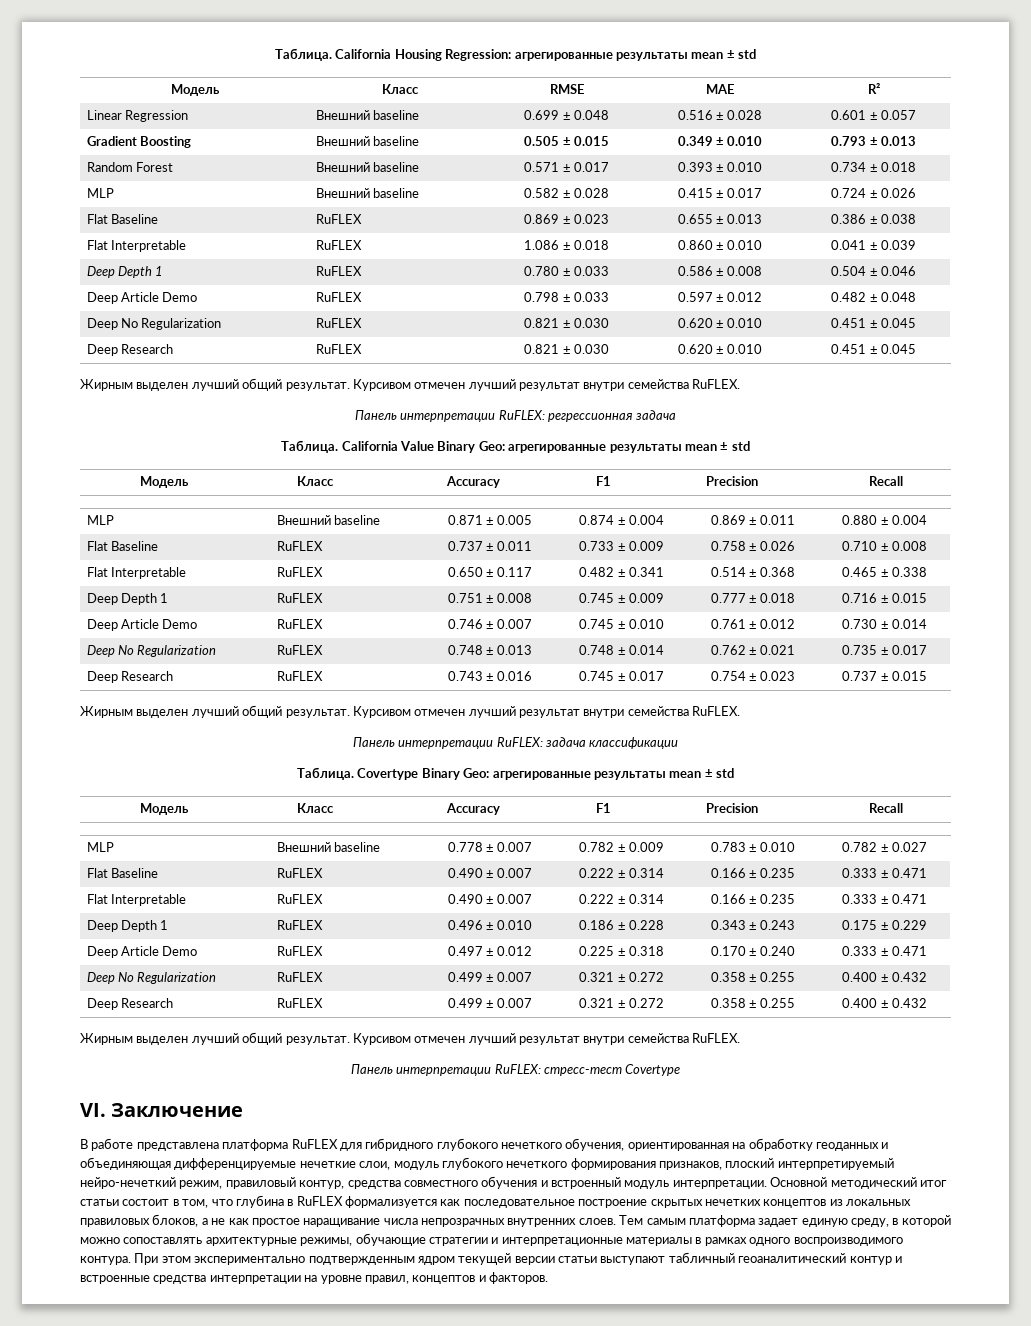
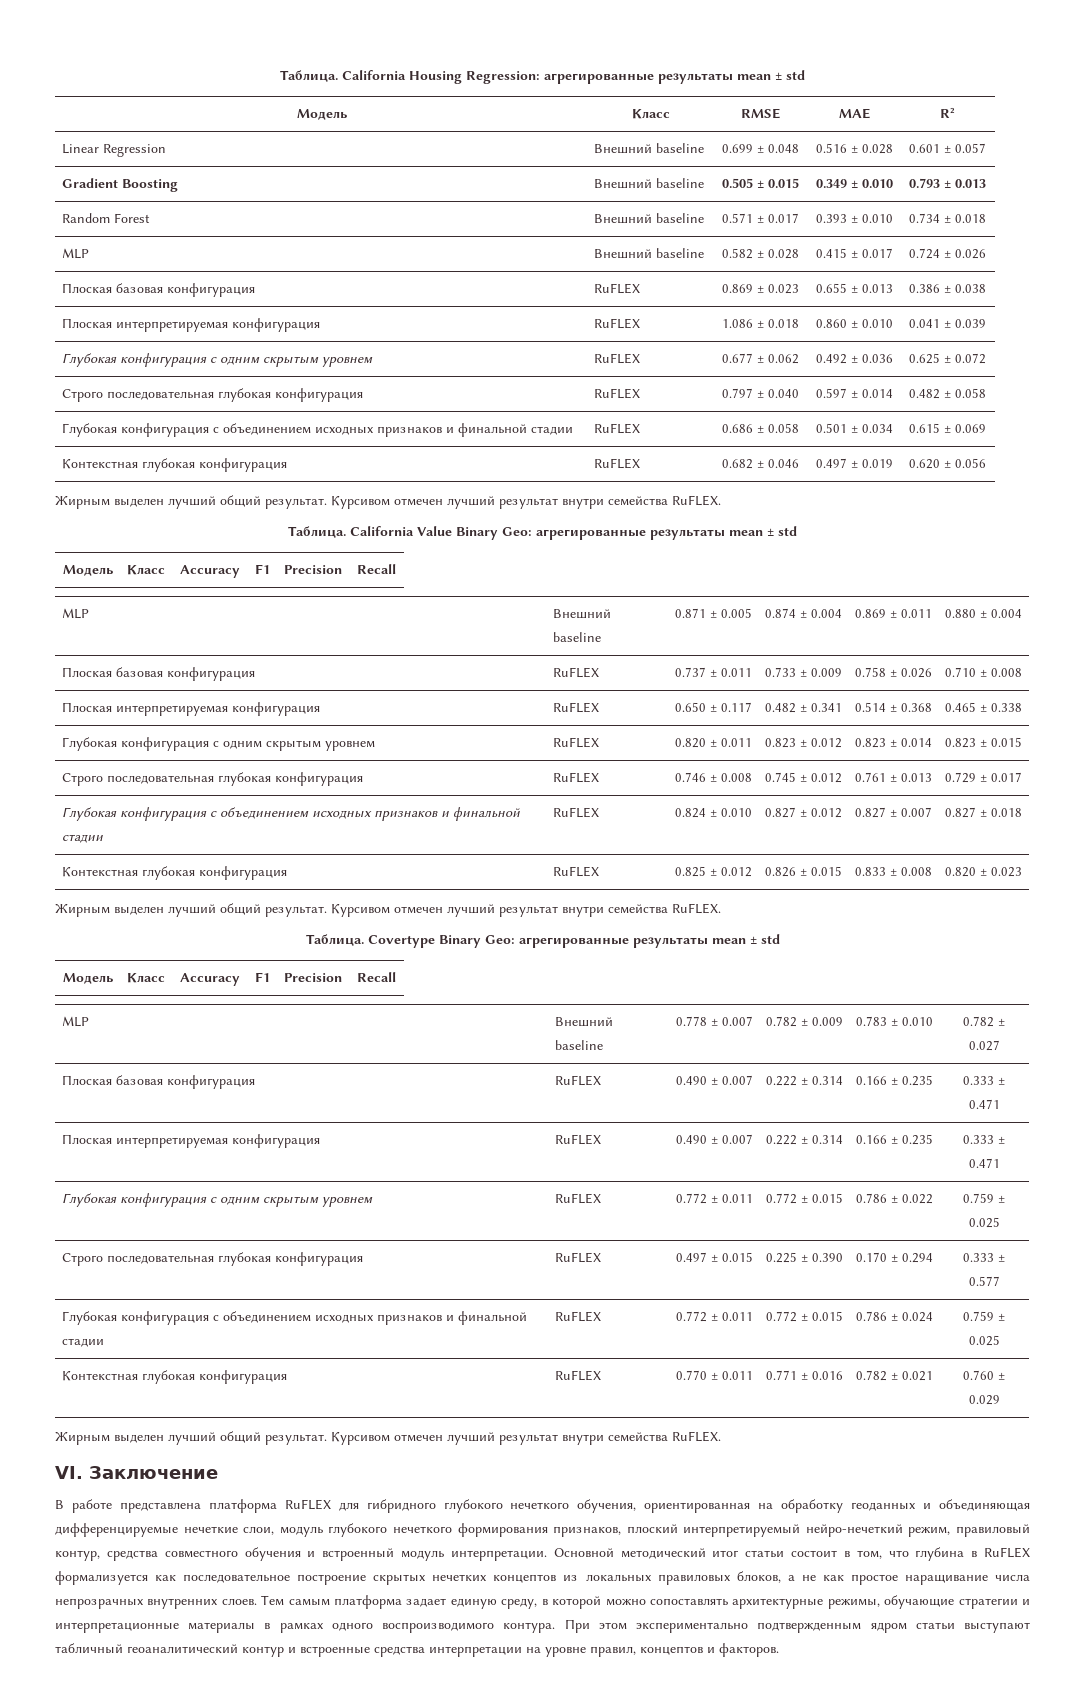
[86,214,158,224] Flat Baseline -> [61,283,255,297] Плоская базовая конфигурация
[86,240,186,252] Flat Interpretable -> [61,318,320,332] Плоская интерпретируемая конфигурация
[86,266,164,278] [315,266,362,276] [524,266,609,276] [677,266,763,276] [831,266,916,276] [86,292,198,304] [315,292,362,302] [524,292,609,302] Deep Depth 1 | RuFLEX | 0.780 ± 0.033 | 0.586 ± 0.008 | 0.504 ± 0.046 // Deep Article Demo | RuFLEX | 0.798 ± 0.033 -> [61,353,373,367] [593,353,640,364] [722,353,799,364] [815,354,893,364] [909,353,986,364] [61,388,363,402] [593,388,640,399] [722,388,799,398] Глубокая конфигурация с одним скрытым уровнем | RuFLEX | 0.677 ± 0.062 | 0.492 ± 0.036 | 0.625 ± 0.072 // Строго последовательная глубокая конфигурация | RuFLEX | 0.797 ± 0.040
[727,292,763,302] [831,292,916,302] [86,318,222,330] [315,318,362,328] [524,318,609,328] [677,318,763,328] [831,318,916,328] [86,344,173,356] [315,344,362,354] [524,344,609,354] [677,344,763,354] [831,344,916,354] 0.012 | 0.482 ± 0.048 // Deep No Regularization | RuFLEX | 0.821 ± 0.030 | 0.620 ± 0.010 | 0.451 ± 0.045 // Deep Research | RuFLEX | 0.821 ± 0.030 | 0.620 ± 0.010 | 0.451 ± 0.045 -> [861,389,893,398] [909,388,986,399] [61,423,573,437] [593,423,640,434] [722,423,799,433] [815,423,893,433] [909,423,986,433] [61,458,287,472] [593,458,640,469] [722,459,799,469] [815,458,893,468] [909,458,986,469] 0.014 | 0.482 ± 0.058 // Глубокая конфигурация с объединением исходных признаков и финальной стадии | RuFLEX | 0.686 ± 0.058 | 0.501 ± 0.034 | 0.615 ± 0.069 // Контекстная глубокая конфигурация | RuFLEX | 0.682 ± 0.046 | 0.497 ± 0.019 | 0.620 ± 0.056
[354,410,677,422] // Панель интерпретации RuFLEX: регрессионная задача -> (721, 500) none
[86,541,158,551] Flat Baseline -> [61,667,255,681] Плоская базовая конфигурация
[86,567,186,579] Flat Interpretable -> [61,702,320,716] Плоская интерпретируемая конфигурация
[86,593,169,605] [276,593,323,603] [447,593,533,603] [579,593,664,603] [710,593,796,603] [842,593,927,603] [86,619,198,631] [276,619,323,629] [447,619,533,629] [579,619,664,629] [710,619,796,629] [842,619,927,629] [86,645,217,657] [276,645,323,655] [447,645,533,655] [579,645,664,655] [710,645,796,655] [842,645,927,655] [86,671,173,683] [276,671,323,681] [447,671,533,681] [579,671,664,681] [710,671,796,681] [842,671,927,681] Deep Depth 1 | RuFLEX | 0.751 ± 0.008 | 0.745 ± 0.009 | 0.777 ± 0.018 | 0.716 ± 0.015 // Deep Article Demo | RuFLEX | 0.746 ± 0.007 | 0.745 ± 0.010 | 0.761 ± 0.012 | 0.730 ± 0.014 // Deep No Regularization | RuFLEX | 0.748 ± 0.013 | 0.748 ± 0.014 | 0.762 ± 0.021 | 0.735 ± 0.017 // Deep Research | RuFLEX | 0.743 ± 0.016 | 0.745 ± 0.017 | 0.754 ± 0.023 | 0.737 ± 0.015 -> [61,737,375,751] [552,737,599,748] [674,738,752,748] [765,738,842,748] [855,738,932,748] [945,737,1022,748] [61,772,363,786] [552,772,599,783] [674,772,752,782] [765,772,842,783] [855,772,932,782] [945,772,1022,783] [61,807,520,821] [61,834,103,843] [552,807,599,818] [674,808,752,818] [765,807,842,818] [855,807,932,818] [945,807,1022,818] [61,866,287,880] [552,866,599,877] [674,866,752,877] [765,866,842,877] [855,867,932,876] [945,867,1022,877] Глубокая конфигурация с одним скрытым уровнем | RuFLEX | 0.820 ± 0.011 | 0.823 ± 0.012 | 0.823 ± 0.014 | 0.823 ± 0.015 // Строго последовательная глубокая конфигурация | RuFLEX | 0.746 ± 0.008 | 0.745 ± 0.012 | 0.761 ± 0.013 | 0.729 ± 0.017 // Глубокая конфигурация с объединением исходных признаков и финальной стадии | RuFLEX | 0.824 ± 0.010 | 0.827 ± 0.012 | 0.827 ± 0.007 | 0.827 ± 0.018 // Контекстная глубокая конфигурация | RuFLEX | 0.825 ± 0.012 | 0.826 ± 0.015 | 0.833 ± 0.008 | 0.820 ± 0.023
[352,737,679,749] // Панель интерпретации RuFLEX: задача классификации -> (721, 908) none
[86,868,158,878] Flat Baseline -> [61,1075,255,1089] Плоская базовая конфигурация
[86,894,186,906] Flat Interpretable -> [61,1134,320,1148] Плоская интерпретируемая конфигурация
[86,920,169,932] [276,920,323,930] [447,920,533,930] [579,920,664,930] [710,920,796,930] [842,920,927,930] [86,946,198,958] Deep Depth 1 | RuFLEX | 0.496 ± 0.010 | 0.186 ± 0.228 | 0.343 ± 0.243 | 0.175 ± 0.229 // Deep Article Demo -> [61,1193,373,1207] [554,1193,601,1204] [676,1193,753,1204] [766,1193,843,1204] [856,1193,933,1204] [963,1193,1005,1203] [968,1217,1000,1228] [61,1252,363,1266] Глубокая конфигурация с одним скрытым уровнем | RuFLEX | 0.772 ± 0.011 | 0.772 ± 0.015 | 0.786 ± 0.022 | 0.759 ± 0.025 // Строго последовательная глубокая конфигурация
[497,946,533,956] 0.012 -> [722,1252,753,1262] 0.015
[628,946,664,956] 0.318 -> [812,1253,843,1262] 0.390
[760,946,796,956] [842,946,927,956] [86,972,217,984] [276,972,323,982] [447,972,533,982] [579,972,664,982] [710,972,796,982] [842,972,927,982] [86,998,173,1010] [276,998,323,1008] [447,998,533,1008] [579,998,664,1008] [710,998,796,1008] [842,998,927,1008] 0.240 | 0.333 ± 0.471 // Deep No Regularization | RuFLEX | 0.499 ± 0.007 | 0.321 ± 0.272 | 0.358 ± 0.255 | 0.400 ± 0.432 // Deep Research | RuFLEX | 0.499 ± 0.007 | 0.321 ± 0.272 | 0.358 ± 0.255 | 0.400 ± 0.432 -> [902,1253,933,1263] [963,1253,1005,1262] [968,1276,1000,1286] [61,1311,527,1325] [61,1338,104,1347] [554,1311,601,1322] [676,1311,753,1322] [766,1311,843,1322] [856,1311,933,1322] [963,1311,1005,1321] [968,1335,1000,1346] [61,1370,287,1384] [554,1370,601,1381] [676,1370,753,1380] [766,1370,843,1380] [856,1370,933,1381] [963,1370,1005,1380] [968,1395,1000,1405] 0.294 | 0.333 ± 0.577 // Глубокая конфигурация с объединением исходных признаков и финальной стадии | RuFLEX | 0.772 ± 0.011 | 0.772 ± 0.015 | 0.786 ± 0.024 | 0.759 ± 0.025 // Контекстная глубокая конфигурация | RuFLEX | 0.770 ± 0.011 | 0.771 ± 0.016 | 0.782 ± 0.021 | 0.760 ± 0.029
[350,1064,681,1076] // Панель интерпретации RuFLEX: стресс-тест Covertype -> (721, 1436) none
[458,1253,555,1265] текущей версии -> (907, 1627) none

